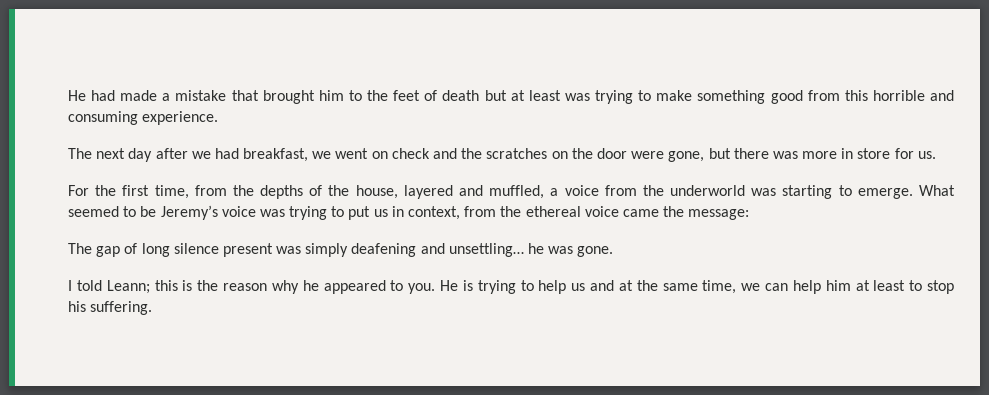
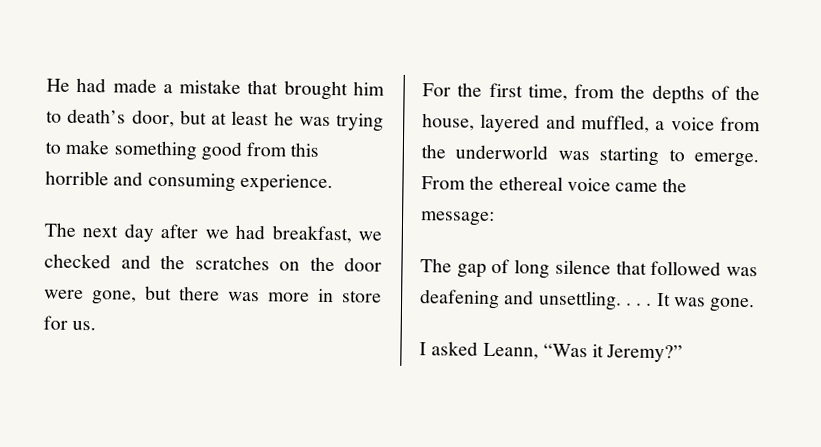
[367,90,480,101] the feet of death -> [67,108,175,128] death’s door,
(561, 95) none -> [273,111,294,126] he
[335,148,430,159] went on check -> [44,253,111,269] checked
[918,185,955,196] [68,205,497,220] What seemed to be Jeremy’s voice was trying to put us in context, from -> [421,176,466,190] From
[222,243,614,257] [68,280,955,294] [68,301,153,315] present was simply deafening and unsettling… he was gone. // I told Leann; this is the reason why he appeared to you. He is trying to help us and at the same time, we can help him at least to stop his suffering. -> [615,260,758,277] [419,289,756,313] [419,341,684,363] that followed was deafening and unsettling. . . . It was gone. // I asked Leann, “Was it Jeremy?”

